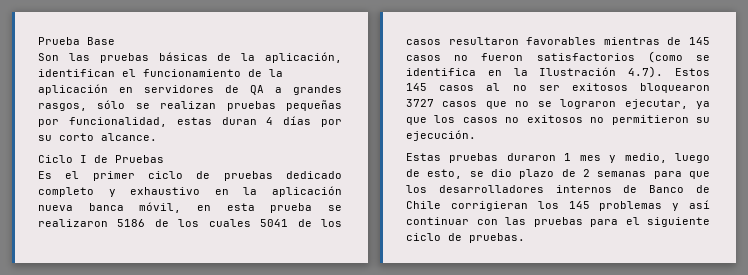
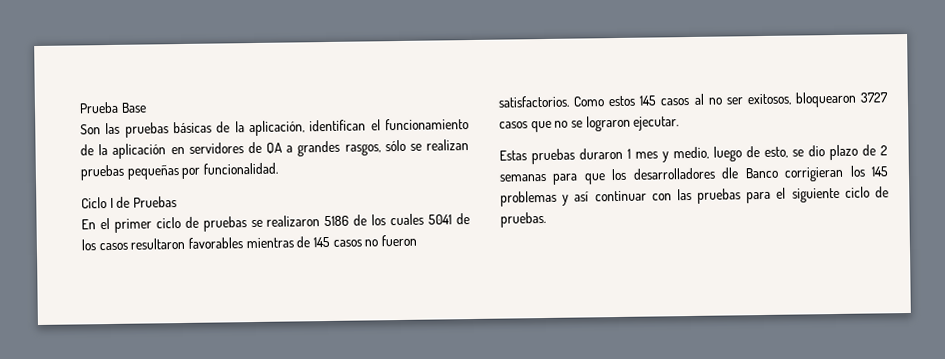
[68,116,343,127] [38,133,157,141] funcionalidad, estas duran 4 días por su corto alcance. -> [202,162,278,175] funcionalidad.
[38,171,52,179] Es -> [81,219,96,230] En
[286,171,342,179] [38,186,342,197] [38,202,313,213] dedicado completo y exhaustivo en la aplicación nueva banca móvil, en esta prueba -> (247, 224) none
[536,51,710,63] [406,66,710,78] satisfactorios (como se identifica en la Ilustración 4.7). Estos -> [498,95,636,108] satisfactorios. Como estos
[571,83,628,91] exitosos -> [746,93,791,106] exitosos,
[624,99,710,109] [406,115,710,125] [406,130,476,141] ejecutar, ya que los casos no exitosos no permitieron su ejecución. -> [633,116,680,131] ejecutar.
[555,185,710,193] [406,201,441,209] internos de Banco de Chile -> [721,167,779,179] dle Banco

